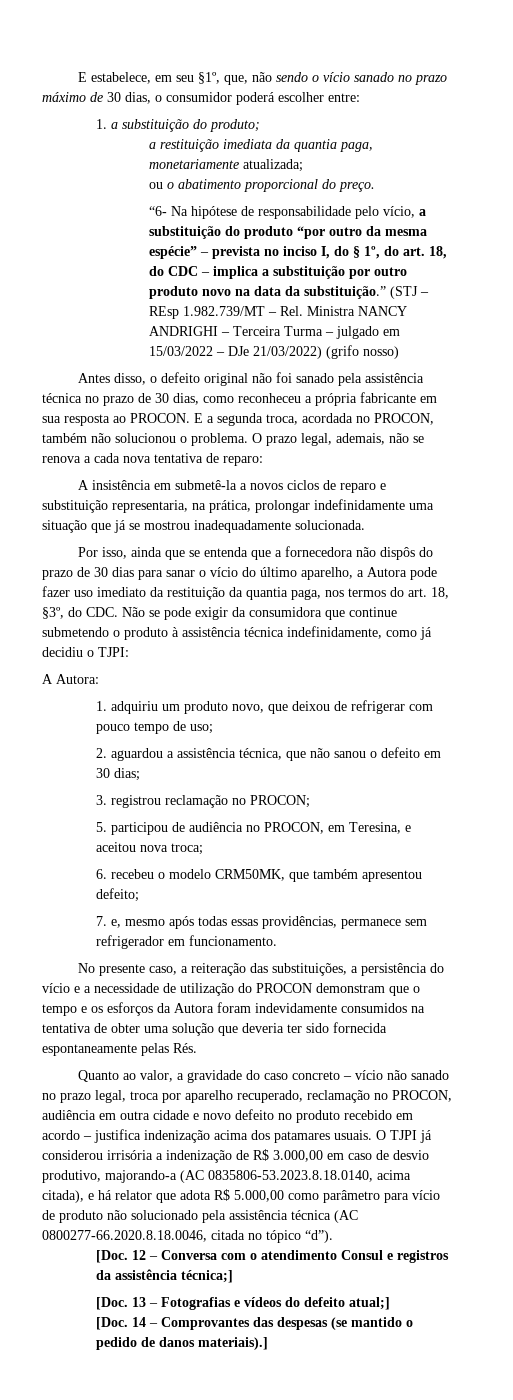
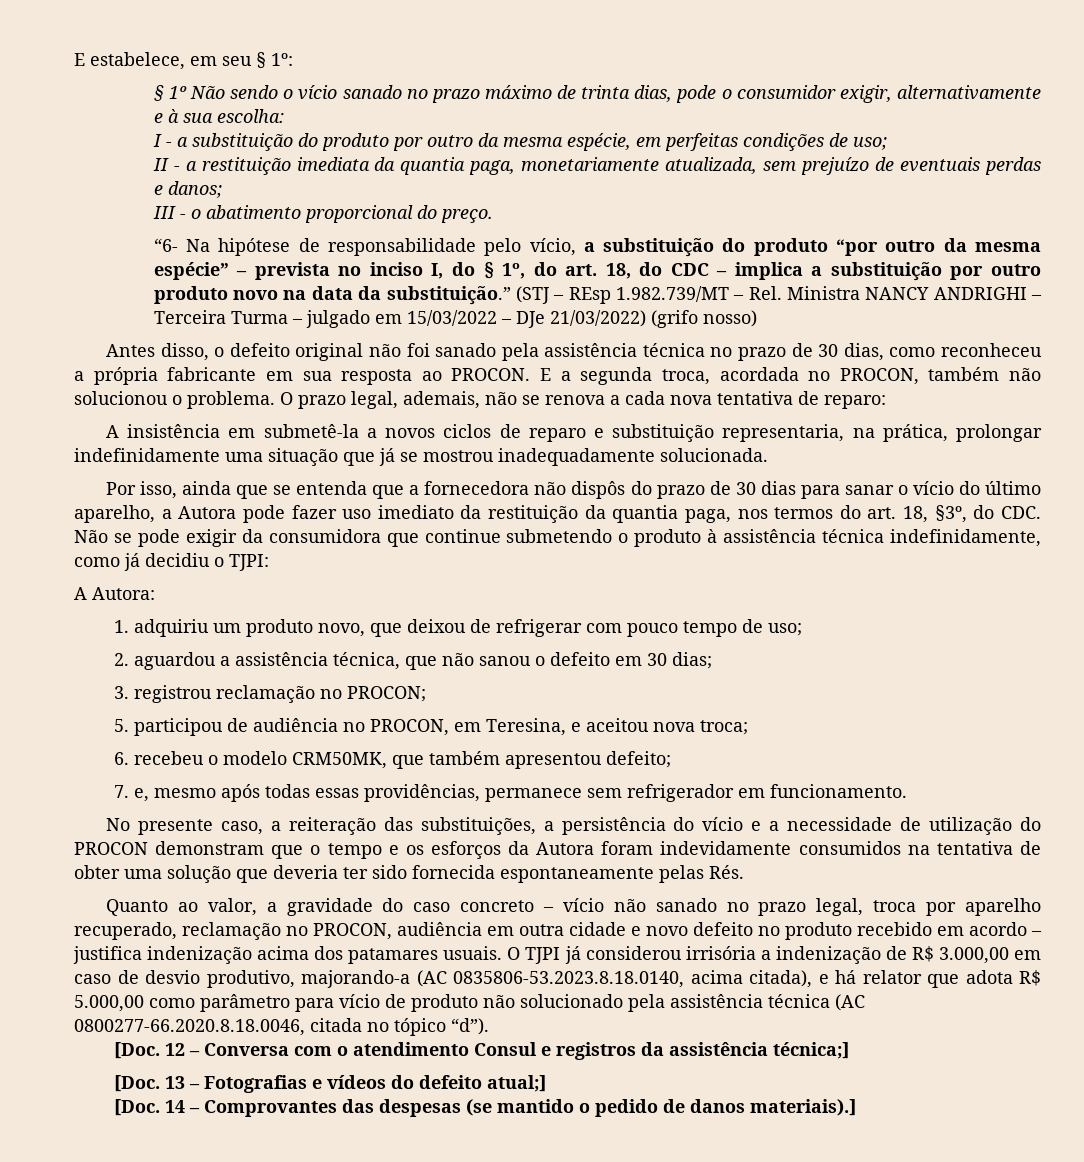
[198,72,273,85] §1º, que, não -> [256,52,293,68] [153,85,226,101] § 1º: // § 1º Não
[107,92,360,105] [95,119,260,132] 30 dias, o consumidor poderá escolher entre: // 1. a substituição do produto; // -> [581,85,1042,103] [153,109,284,123] [152,133,887,151] [152,158,180,171] trinta dias, pode o consumidor exigir, alternativamente e à sua escolha: // I - a substituição do produto por outro da mesma espécie, em perfeitas condições de uso; // II -
[243,159,304,172] [149,182,164,189] atualizada; // ou -> [665,157,1041,175] [153,181,222,198] [152,206,186,219] atualizada, sem prejuízo de eventuais perdas e danos; // III -

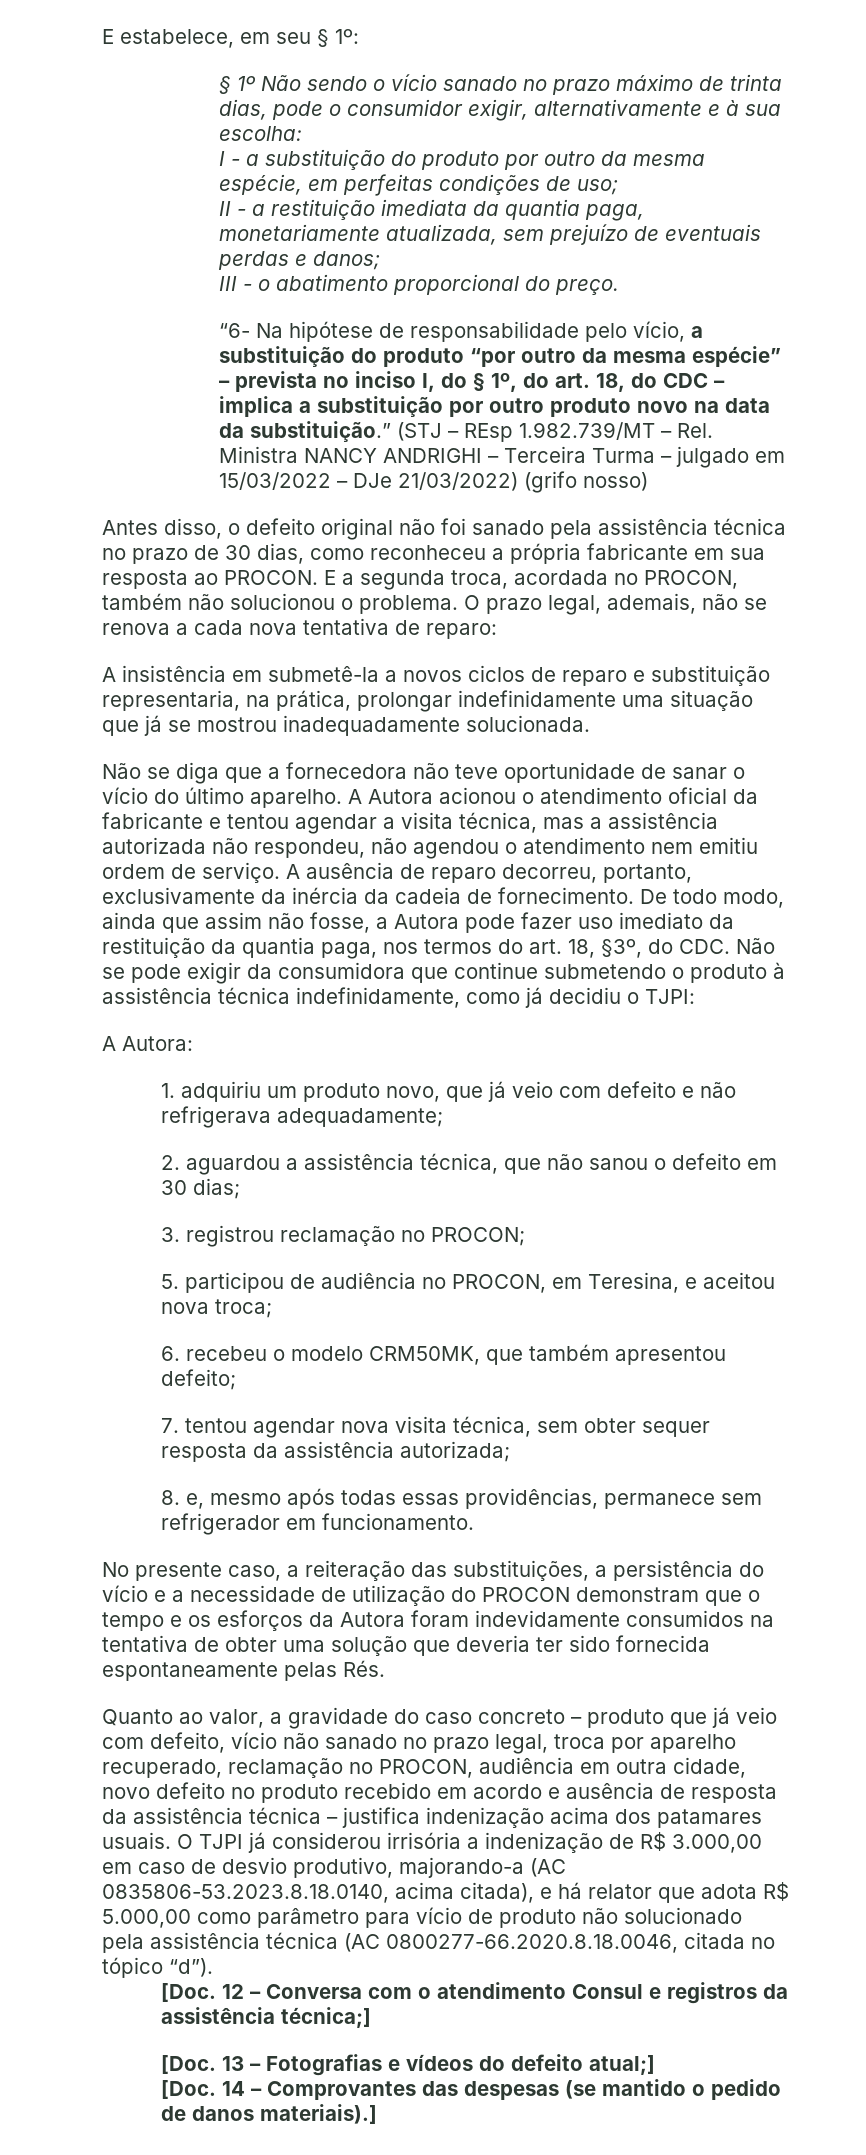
[106,481,840,499] Por isso, ainda que se entenda que a fornecedora não dispôs do prazo de 30 dias para -> [102,762,666,784] Não se diga que a fornecedora não teve oportunidade de
[74,505,155,523] aparelho, -> [250,787,758,808] [102,812,718,834] [102,837,758,859] [102,862,692,883] [102,887,784,908] [102,912,370,933] aparelho. A Autora acionou o atendimento oficial da fabricante e tentou agendar a visita técnica, mas a assistência autorizada não respondeu, não agendou o atendimento nem emitiu ordem de serviço. A ausência de reparo decorreu, portanto, exclusivamente da inércia da cadeia de fornecimento. De todo modo, ainda que assim não fosse,
[406,619,802,637] deixou de refrigerar com pouco tempo de uso; -> [487,1081,736,1102] [160,1106,443,1128] já veio com defeito e não refrigerava adequadamente;
(129, 791) none -> [184,1416,710,1438] [160,1441,510,1462] [160,1490,180,1505] tentou agendar nova visita técnica, sem obter sequer resposta da assistência autorizada; // 8.
(555, 909) none -> [587,1707,777,1728] [102,1732,225,1753] produto que já veio com defeito,
[569,922,641,936] cidade e -> [673,1757,746,1778] cidade,
(1027, 929) none -> [548,1782,777,1803] [102,1807,321,1824] e ausência de resposta da assistência técnica

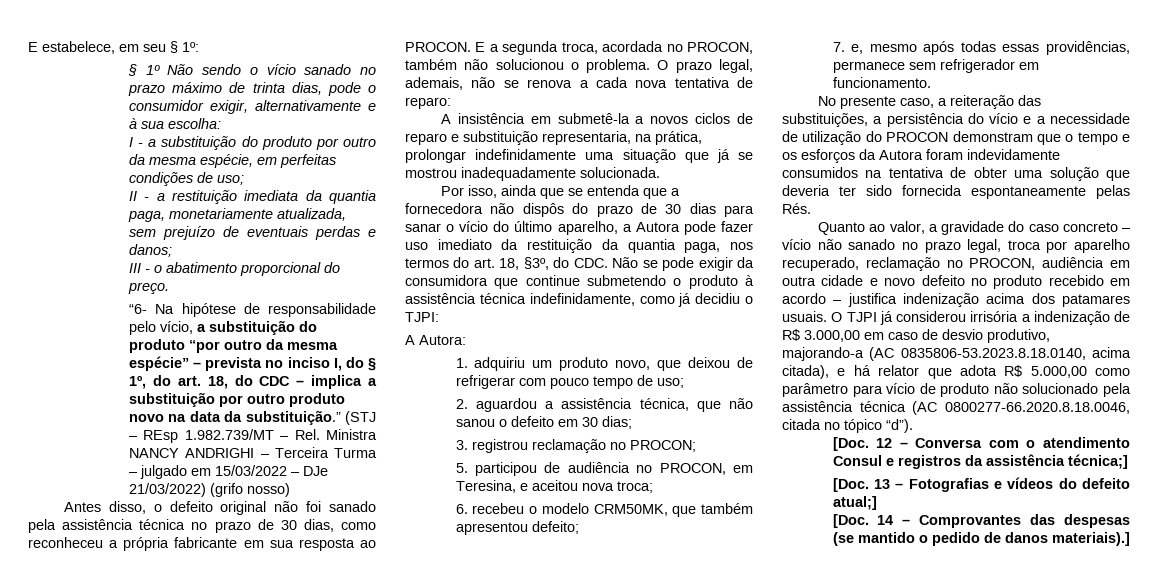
[102,762,666,784] Não se diga que a fornecedora não teve oportunidade de -> [441,185,681,199] [405,203,754,217] Por isso, ainda que se entenda que a fornecedora não dispôs do prazo de 30 dias para
[250,787,758,808] [102,812,718,834] [102,837,758,859] [102,862,692,883] [102,887,784,908] [102,912,370,933] aparelho. A Autora acionou o atendimento oficial da fabricante e tentou agendar a visita técnica, mas a assistência autorizada não respondeu, não agendou o atendimento nem emitiu ordem de serviço. A ausência de reparo decorreu, portanto, exclusivamente da inércia da cadeia de fornecimento. De todo modo, ainda que assim não fosse, -> [557,221,618,235] aparelho,
[487,1081,736,1102] [160,1106,443,1128] já veio com defeito e não refrigerava adequadamente; -> [688,357,753,368] [455,375,684,389] deixou de refrigerar com pouco tempo de uso;
[184,1416,710,1438] [160,1441,510,1462] [160,1490,180,1505] tentou agendar nova visita técnica, sem obter sequer resposta da assistência autorizada; // 8. -> (845, 47) none
[587,1707,777,1728] [102,1732,225,1753] produto que já veio com defeito, -> (1131, 230) none
[673,1757,746,1778] cidade, -> [821,275,878,286] cidade e
[548,1782,777,1803] [102,1807,321,1824] e ausência de resposta da assistência técnica -> (826, 298) none

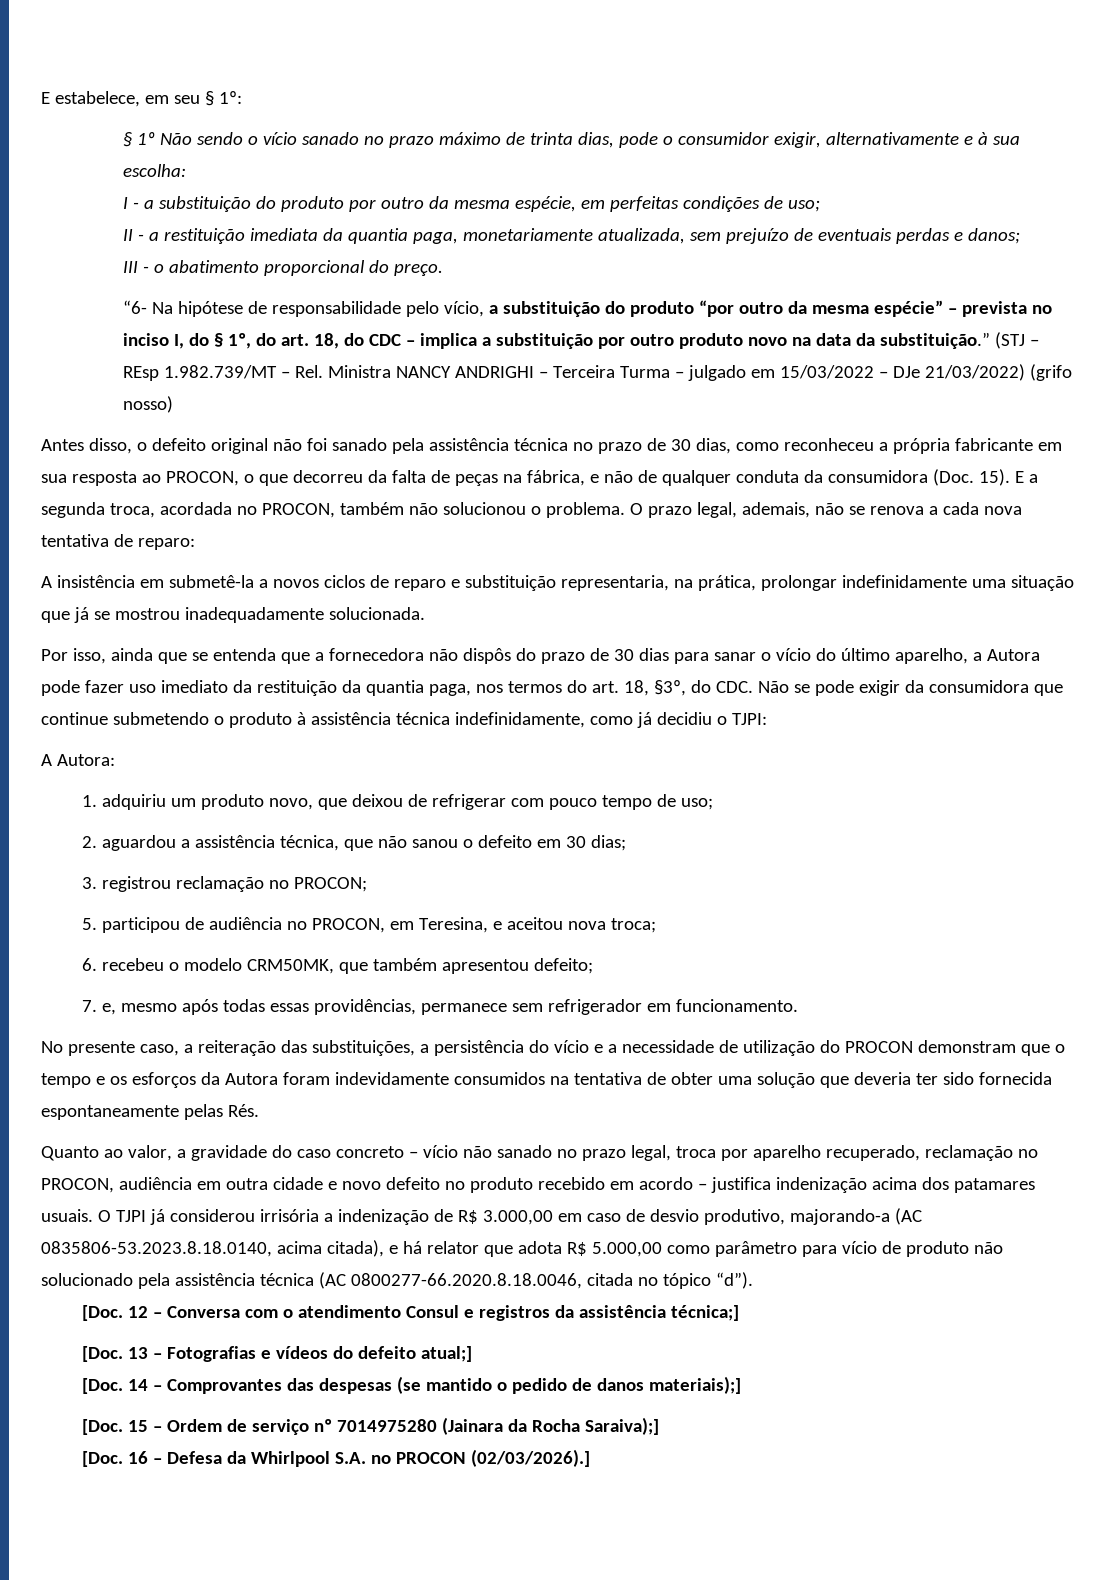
[405,42,471,52] PROCON. -> [165,469,1010,486] PROCON, o que decorreu da falta de peças na fábrica, e não de qualquer conduta da consumidora (Doc. 15).
[1051,532,1130,546] materiais).] -> [648,1376,741,1394] [82,1417,659,1435] [82,1449,590,1467] materiais);] // [Doc. 15 – Ordem de serviço nº 7014975280 (Jainara da Rocha Saraiva);] // [Doc. 16 – Defesa da Whirlpool S.A. no PROCON (02/03/2026).]

